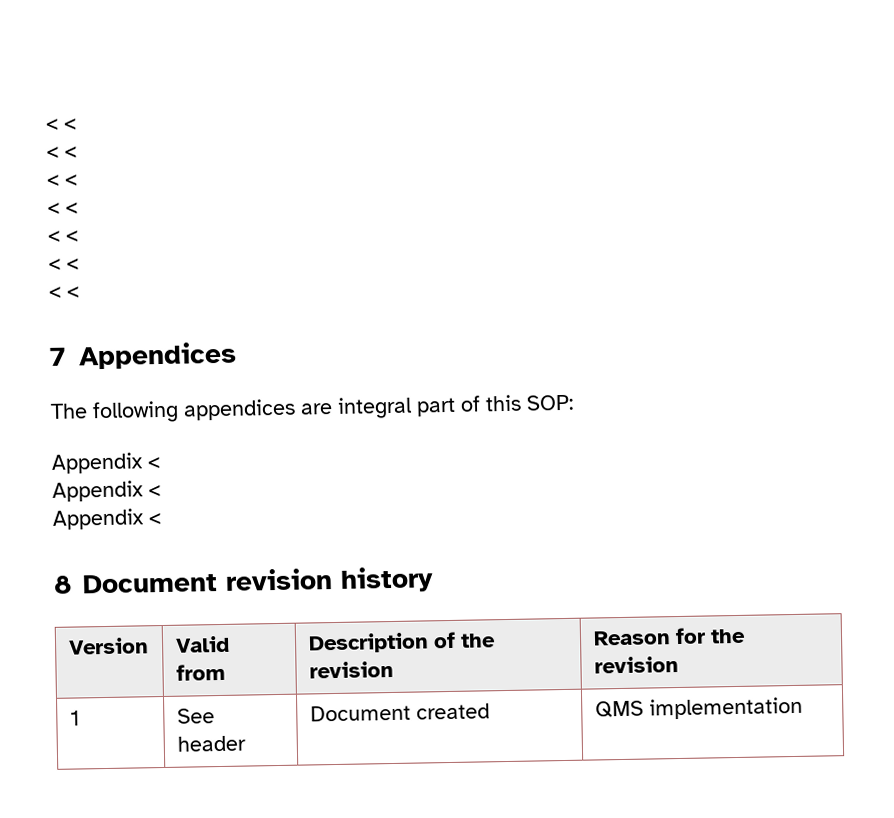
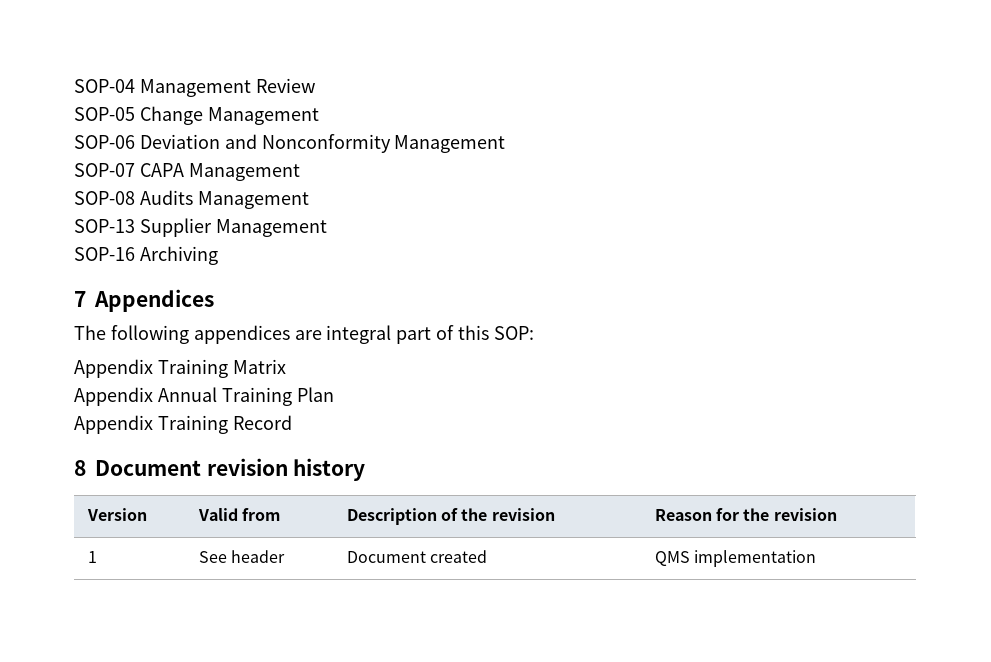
[45,118,77,130] [46,146,77,158] [46,174,78,186] [47,202,78,214] [47,230,79,242] [48,258,79,270] [48,286,79,298] < < // < < // < < // < < // < < // < < // < < -> [74,78,315,97] [74,106,319,125] [74,134,506,153] [74,163,300,181] [74,190,309,209] [74,218,327,237] [74,246,218,265] SOP-04 Management Review // SOP-05 Change Management // SOP-06 Deviation and Nonconformity Management // SOP-07 CAPA Management // SOP-08 Audits Management // SOP-13 Supplier Management // SOP-16 Archiving
[147,457,160,469] [52,480,161,502] [52,508,161,530] < // Appendix < // Appendix < -> [157,359,286,378] [74,387,334,406] [74,415,292,434] Training Matrix // Appendix Annual Training Plan // Appendix Training Record

